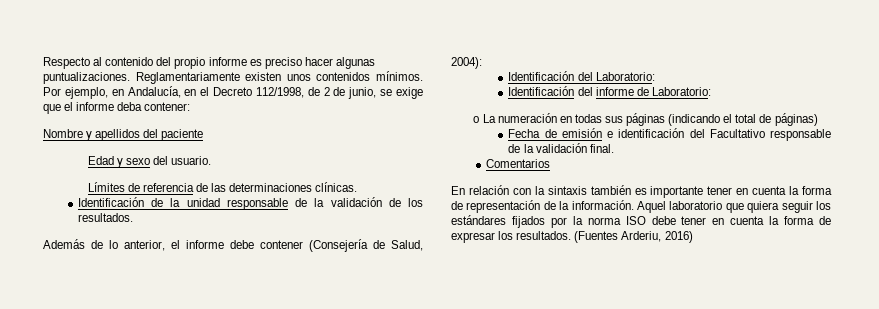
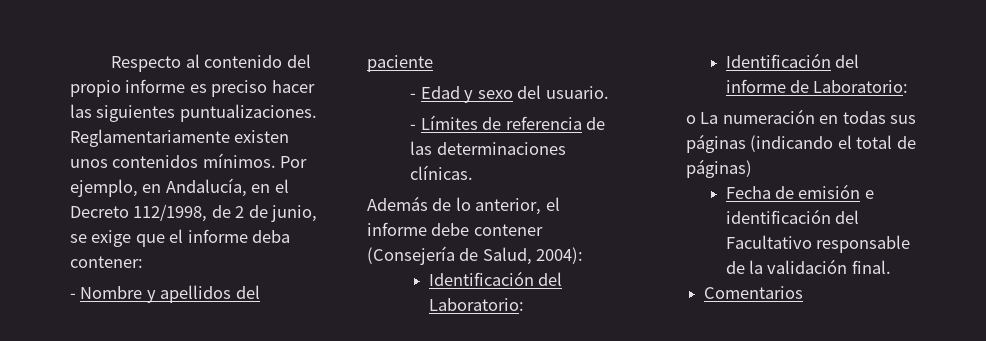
[335,57,375,69] algunas -> [70,104,176,122] las siguientes
(191, 106) none -> [70,293,76,299] -
(204, 135) none -> [410,93,417,99] -
(212, 160) none -> [410,124,417,130] -
[78,197,423,210] [78,213,134,222] // Identificación de la unidad responsable de la validación de los resultados. -> (474, 172) none
[451,185,832,198] [451,200,831,213] [451,215,831,228] [451,231,693,243] // En relación con la sintaxis también es importante tener en cuenta la forma de representación de la información. Aquel laboratorio que quiera seguir los estándares fijados por la norma ISO debe tener en cuenta la forma de expresar los resultados. (Fuentes Arderiu, 2016) -> (803, 292) none

